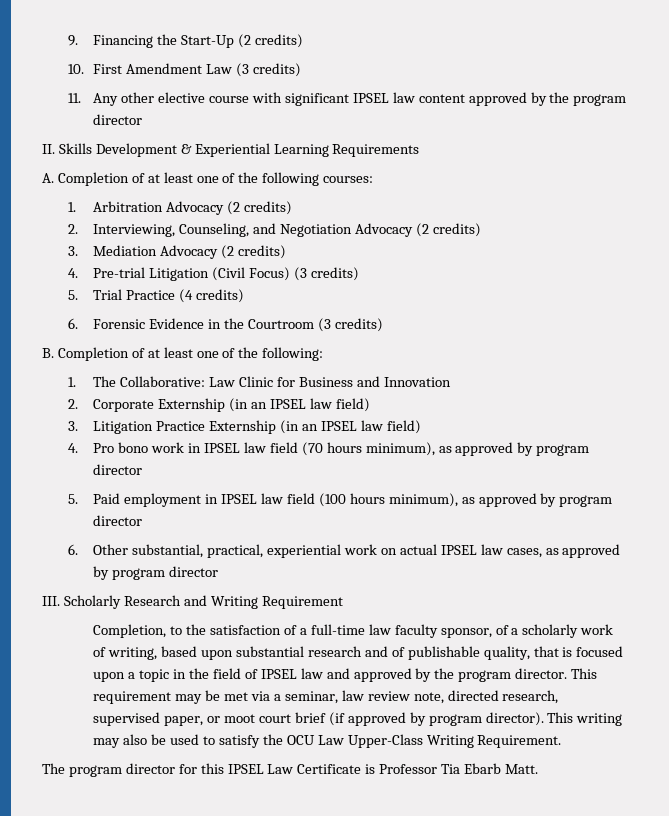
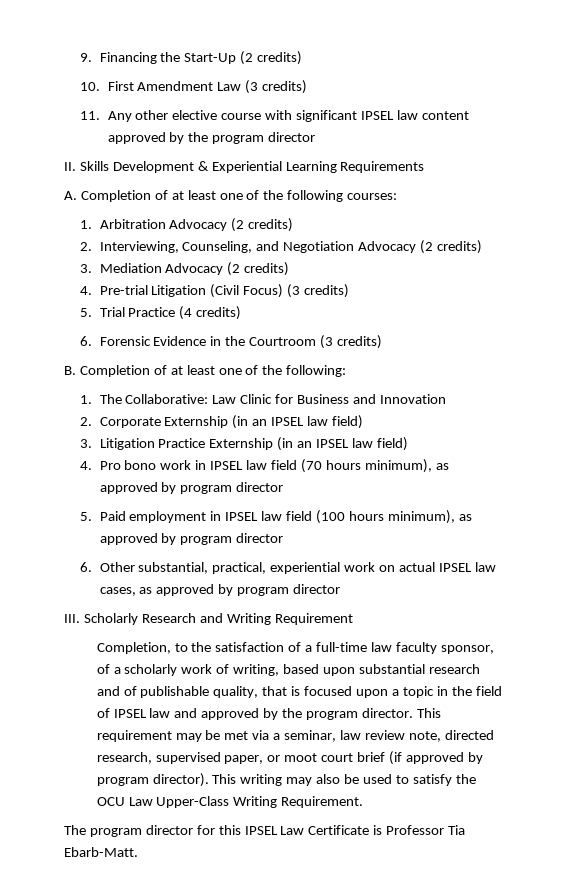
[464,763,538,774] Ebarb Matt. -> [64,847,138,857] Ebarb-Matt.

